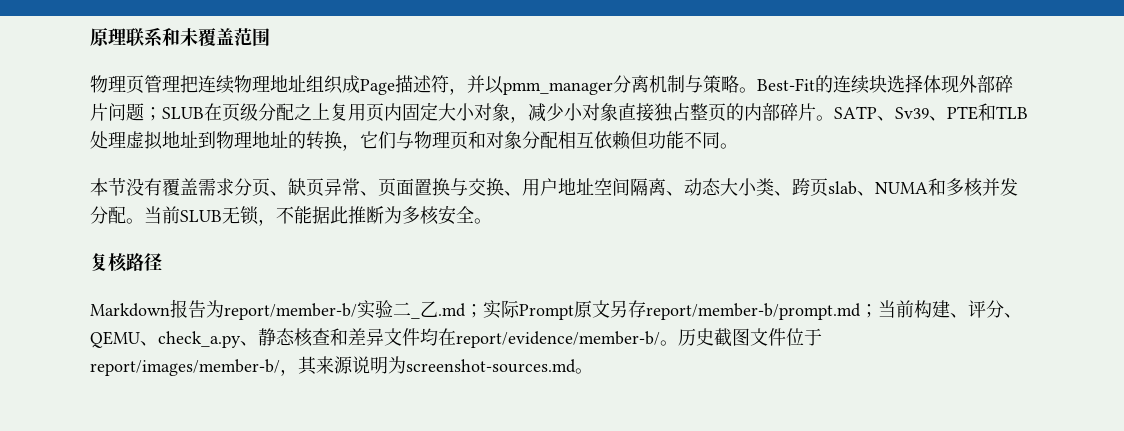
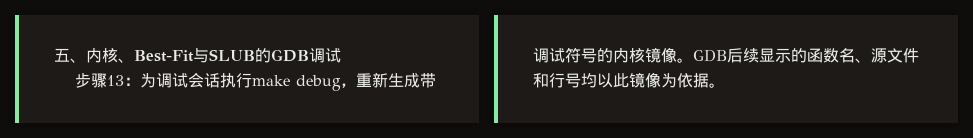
[90,27,270,47] [90,74,1013,95] [90,102,1028,123] [90,131,738,151] [90,178,1018,197] [90,205,492,226] [90,253,162,272] [90,299,411,320] [411,300,1022,320] [90,328,822,348] [90,356,576,376] 原理联系和未覆盖范围 // 物理页管理把连续物理地址组织成Page描述符，并以pmm_manager分离机制与策略。Best-Fit的连续块选择体现外部碎片问题；SLUB在页级分配之上复用页内固定大小对象，减少小对象直接独占整页的内部碎片。SATP、Sv39、PTE和TLB处理虚拟地址到物理地址的转换，它们与物理页和对象分配相互依赖但功能不同。 // 本节没有覆盖需求分页、缺页异常、页面置换与交换、用户地址空间隔离、动态大小类、跨页slab、NUMA和多核并发分配。当前SLUB无锁，不能据此推断为多核安全。 // 复核路径 // Markdown报告为report/member-b/实验二_乙.md；实际Prompt原文另存report/member-b/prompt.md；当前构建、评分、QEMU、check_a.py、静态核查和差异文件均在report/evidence/member-b/。历史截图文件位于report/images/member-b/，其来源说明为screenshot-sources.md -> [54,48,341,63] [75,72,437,91] [533,47,919,63] [533,72,709,88] 五、内核、Best-Fit与SLUB的GDB调试 // 步骤13：为调试会话执行make debug，重新生成带调试符号的内核镜像。GDB后续显示的函数名、源文件和行号均以此镜像为依据

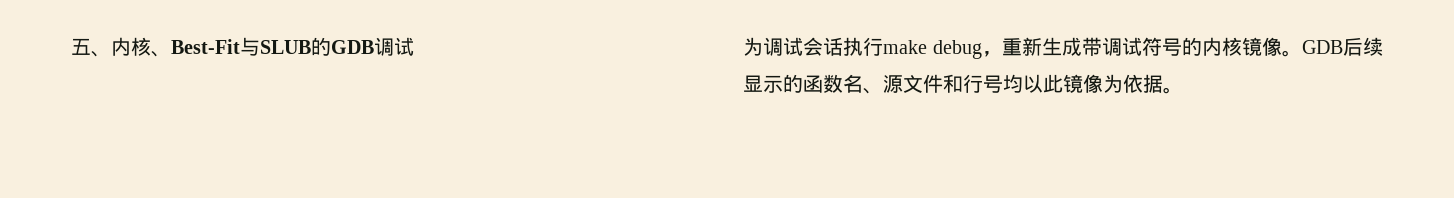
[75,73,141,88] 步骤13： -> (414, 46) none

